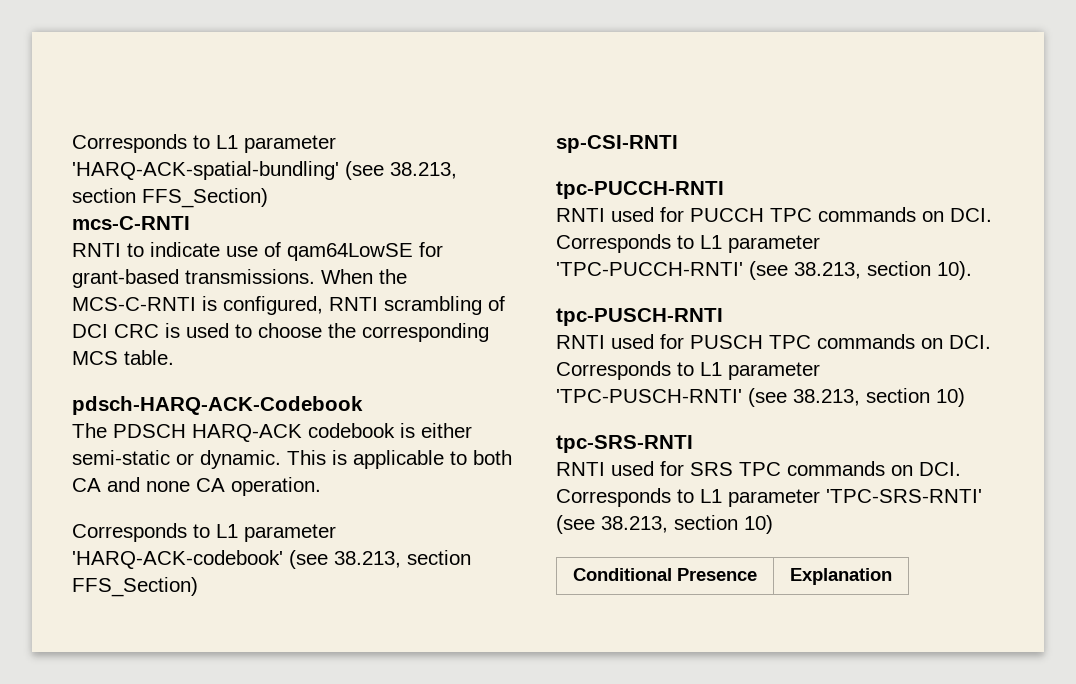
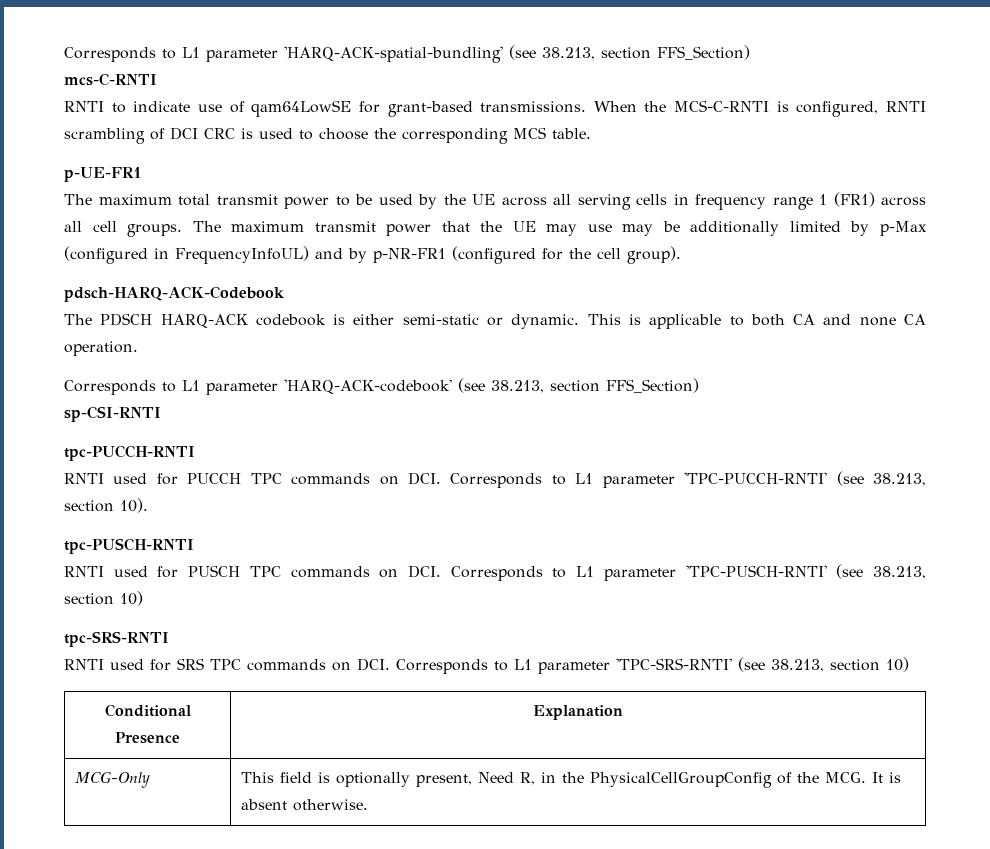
(174, 357) none -> [64,167,142,182] [64,192,926,210] [64,221,927,237] [64,246,681,264] // p-UE-FR1 // The maximum total transmit power to be used by the UE across all serving cells in frequency range 1 (FR1) across all cell groups. The maximum transmit power that the UE may use may be additionally limited by p-Max (configured in FrequencyInfoUL) and by p-NR-FR1 (configured for the cell group).
(892, 576) none -> [75,771,151,788] [241,772,902,788] [241,799,369,811] // MCG-Only | This field is optionally present, Need R, in the PhysicalCellGroupConfig of the MCG. It is absent otherwise.

